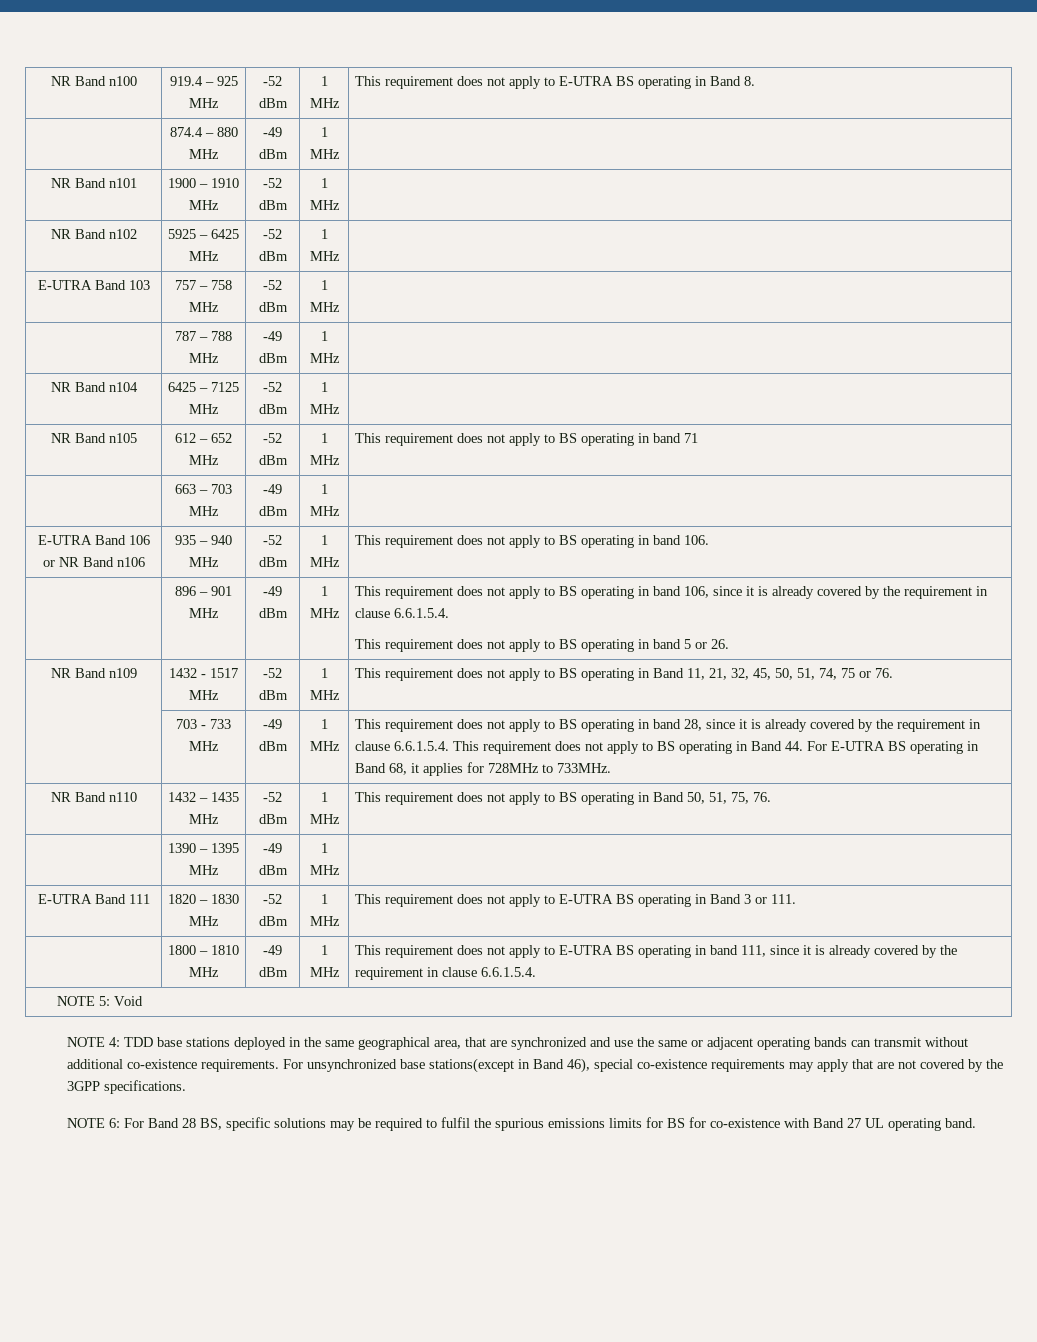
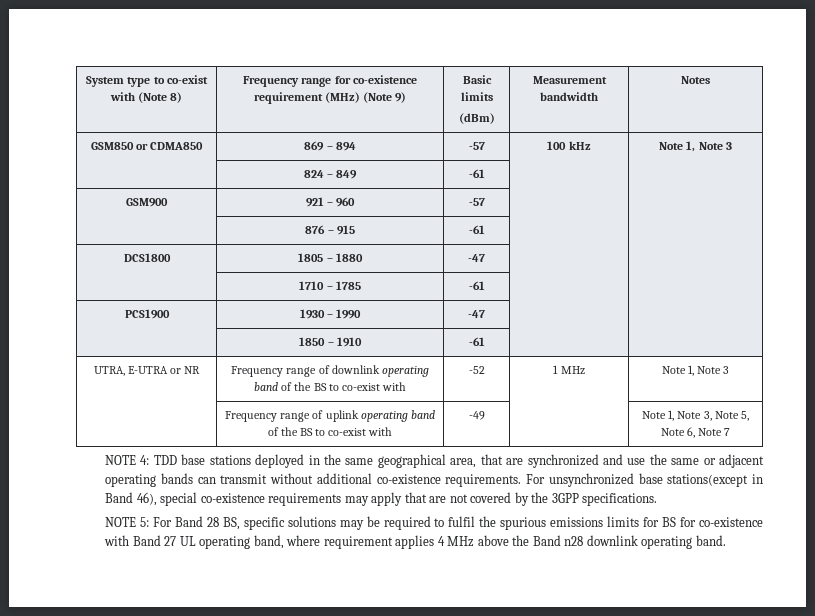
[50,76,137,86] [169,76,238,86] [189,98,219,108] [263,76,282,86] [258,98,288,108] [320,76,328,86] [309,98,340,108] [354,76,755,89] [169,127,238,137] [189,149,219,159] [263,127,282,137] [258,149,288,159] [320,127,328,137] [309,149,340,159] [50,178,137,188] [168,178,239,188] [189,200,219,210] [263,178,282,188] [258,200,288,210] [320,178,328,188] [309,200,340,210] [50,229,137,239] [168,229,239,239] [189,251,219,261] [263,229,282,239] [258,251,288,261] [320,229,328,239] [309,251,340,261] [37,280,150,290] [175,280,232,290] [189,302,219,312] [263,280,282,290] [258,302,288,312] [320,280,328,290] [309,302,340,312] [175,331,232,341] [189,353,219,363] [263,331,282,341] [258,353,288,363] [320,331,328,341] [309,353,340,363] [50,382,138,392] [168,382,239,392] [189,404,219,414] [263,382,282,392] [258,404,288,414] [320,382,328,392] [309,404,340,414] [50,433,137,443] [175,433,232,443] [189,455,219,465] [263,433,282,443] [258,455,288,465] [320,433,328,443] [309,455,340,465] [354,433,698,446] [175,484,232,494] [189,506,219,516] [263,484,282,494] [258,506,288,516] [320,484,328,494] [309,506,340,516] [37,535,150,545] [42,557,145,567] [175,535,232,545] [189,557,219,567] [263,535,282,545] [258,557,288,567] [320,535,328,545] [309,557,340,567] [354,535,709,548] [175,586,232,596] [189,608,219,618] [263,586,282,596] [258,608,288,618] [320,586,328,596] [309,608,340,618] [354,586,988,599] [354,608,449,618] [354,639,729,652] [50,668,137,678] [169,668,238,678] [189,690,219,700] [263,668,282,678] [258,690,288,700] [320,668,328,678] [309,690,340,700] [354,668,893,681] [176,719,231,729] [189,741,219,751] [263,719,282,729] [258,741,288,751] [320,719,328,729] [309,741,340,751] [354,719,981,732] [354,741,979,754] [354,762,611,776] [50,792,137,802] [168,792,239,802] [189,814,219,824] [263,792,282,802] [258,814,288,824] [320,792,328,802] [309,814,340,824] [354,792,771,805] [168,843,239,853] [189,865,219,875] [263,843,282,853] [258,865,288,875] [320,843,328,853] [309,865,340,875] [37,894,150,904] [168,894,239,904] [189,916,219,926] [263,894,282,904] [258,916,288,926] [320,894,328,904] [309,916,340,926] [354,894,796,907] [168,945,239,955] [189,967,219,977] [263,945,282,955] [258,967,288,977] [320,945,328,955] [309,967,340,977] [354,945,957,958] [354,967,536,980] [57,996,144,1006] NR Band n100 | 919.4 – 925 MHz | -52 dBm | 1 MHz | This requirement does not apply to E-UTRA BS operating in Band 8. // | 874.4 – 880 MHz | -49 dBm | 1 MHz | // NR Band n101 | 1900 – 1910 MHz | -52 dBm | 1 MHz | // NR Band n102 | 5925 – 6425 MHz | -52 dBm | 1 MHz | // E-UTRA Band 103 | 757 – 758 MHz | -52 dBm | 1 MHz | // | 787 – 788 MHz | -49 dBm | 1 MHz | // NR Band n104 | 6425 – 7125 MHz | -52 dBm | 1 MHz | // NR Band n105 | 612 – 652 MHz | -52 dBm | 1 MHz | This requirement does not apply to BS operating in band 71 // | 663 – 703 MHz | -49 dBm | 1 MHz | // E-UTRA Band 106 or NR Band n106 | 935 – 940 MHz | -52 dBm | 1 MHz | This requirement does not apply to BS operating in band 106. // | 896 – 901 MHz | -49 dBm | 1 MHz | This requirement does not apply to BS operating in band 106, since it is already covered by the requirement in clause 6.6.1.5.4. // This requirement does not apply to BS operating in band 5 or 26. // NR Band n109 | 1432 - 1517 MHz | -52 dBm | 1 MHz | This requirement does not apply to BS operating in Band 11, 21, 32, 45, 50, 51, 74, 75 or 76. // | 703 - 733 MHz | -49 dBm | 1 MHz | This requirement does not apply to BS operating in band 28, since it is already covered by the requirement in clause 6.6.1.5.4. This requirement does not apply to BS operating in Band 44. For E-UTRA BS operating in Band 68, it applies for 728MHz to 733MHz. // NR Band n110 | 1432 – 1435 MHz | -52 dBm | 1 MHz | This requirement does not apply to BS operating in Band 50, 51, 75, 76. // | 1390 – 1395 MHz | -49 dBm | 1 MHz | // E-UTRA Band 111 | 1820 – 1830 MHz | -52 dBm | 1 MHz | This requirement does not apply to E-UTRA BS operating in Band 3 or 111. // | 1800 – 1810 MHz | -49 dBm | 1 MHz | This requirement does not apply to E-UTRA BS operating in band 111, since it is already covered by the requirement in clause 6.6.1.5.4. // NOTE 5: Void -> [86,75,208,87] [109,92,183,103] [243,75,417,87] [253,92,407,104] [462,75,492,84] [460,92,493,101] [458,113,495,124] [532,76,607,84] [540,92,598,101] [681,76,710,84] [90,142,204,150] [304,141,356,151] [468,142,485,150] [547,141,591,150] [659,141,732,152] [303,170,358,179] [468,169,485,178] [126,198,168,207] [305,197,356,207] [468,198,485,206] [305,225,355,235] [468,225,485,234] [123,253,171,262] [298,253,363,262] [468,254,485,262] [299,281,361,290] [468,281,485,290] [124,309,170,319] [299,309,362,319] [468,310,485,318] [299,337,362,347] [468,337,485,346] [93,366,201,376] [231,365,429,377] [254,382,406,391] [468,366,485,374] [553,365,585,375] [661,365,730,376] [225,410,435,422] [267,427,393,436] [468,411,485,420] [642,410,749,421] [660,427,731,438] System type to co-exist with (Note 8) | Frequency range for co-existence requirement (MHz) (Note 9) | Basic limits // (dBm) | Measurement bandwidth | Notes // GSM850 or CDMA850 | 869 – 894 | -57 | 100 kHz | Note 1, Note 3 // | 824 – 849 | -61 | | // GSM900 | 921 – 960 | -57 | | // | 876 – 915 | -61 | | // DCS1800 | 1805 – 1880 | -47 | | // | 1710 – 1785 | -61 | | // PCS1900 | 1930 – 1990 | -47 | | // | 1850 – 1910 | -61 | | // UTRA, E-UTRA or NR | Frequency range of downlink operating band of the BS to co-exist with | -52 | 1 MHz | Note 1, Note 3 // | Frequency range of uplink operating band of the BS to co-exist with | -49 | | Note 1, Note 3, Note 5, Note 6, Note 7
[109,1118,121,1128] 6: -> [140,517,150,527] 5:
(942, 1124) none -> [253,535,693,549] band, where requirement applies 4 MHz above the Band n28 downlink operating

